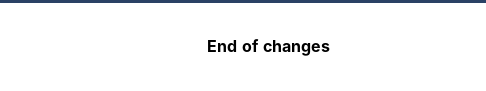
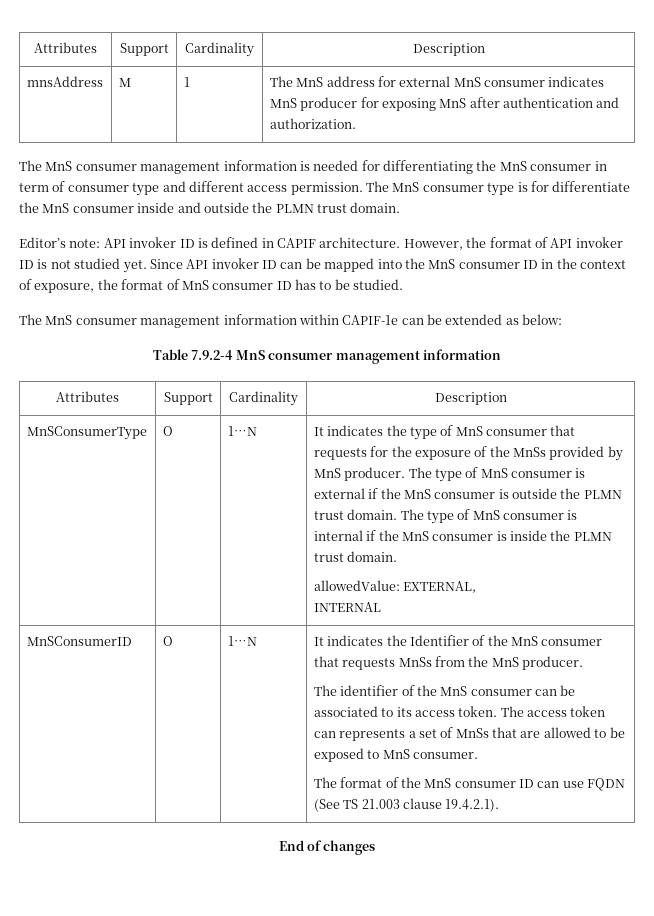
(207, 46) none -> [34,42,97,53] [119,43,169,56] [185,42,254,57] [412,43,485,56] [26,76,103,87] [118,78,131,87] [183,77,190,87] [269,76,605,87] [269,97,620,111] [269,118,356,129] [19,160,607,174] [19,181,631,196] [19,202,401,213] [19,237,623,250] [19,258,627,273] [19,279,404,293] [19,314,563,328] [153,349,501,364] [56,391,119,402] [163,392,213,405] [229,391,298,406] [434,392,507,405] [26,426,147,440] [162,426,173,436] [227,426,257,436] [313,425,576,440] [313,446,623,461] [313,467,586,482] [313,488,622,499] [313,509,578,524] [313,530,612,541] [313,551,398,562] [313,580,477,593] [313,602,381,612] [26,636,132,646] [162,636,173,646] [227,636,257,646] [313,635,603,646] [313,656,583,670] [313,685,576,696] [313,706,606,717] [313,727,625,741] [313,748,478,762] [313,777,626,791] [313,798,500,812] Attributes | Support | Cardinality | Description // mnsAddress | M | 1 | The MnS address for external MnS consumer indicates MnS producer for exposing MnS after authentication and authorization. // The MnS consumer management information is needed for differentiating the MnS consumer in term of consumer type and different access permission. The MnS consumer type is for differentiate the MnS consumer inside and outside the PLMN trust domain. // Editor’s note: API invoker ID is defined in CAPIF architecture. However, the format of API invoker ID is not studied yet. Since API invoker ID can be mapped into the MnS consumer ID in the context of exposure, the format of MnS consumer ID has to be studied. // The MnS consumer management information within CAPIF-1e can be extended as below: // Table 7.9.2-4 MnS consumer management information // Attributes | Support | Cardinality | Description // MnSConsumerType | O | 1…N | It indicates the type of MnS consumer that requests for the exposure of the MnSs provided by MnS producer. The type of MnS consumer is external if the MnS consumer is outside the PLMN trust domain. The type of MnS consumer is internal if the MnS consumer is inside the PLMN trust domain. // allowedValue: EXTERNAL, // INTERNAL // MnSConsumerID | O | 1…N | It indicates the Identifier of the MnS consumer that requests MnSs from the MnS producer. // The identifier of the MnS consumer can be associated to its access token. The access token can represents a set of MnSs that are allowed to be exposed to MnS consumer. // The format of the MnS consumer ID can use FQDN (See TS 21.003 clause 19.4.2.1). //

